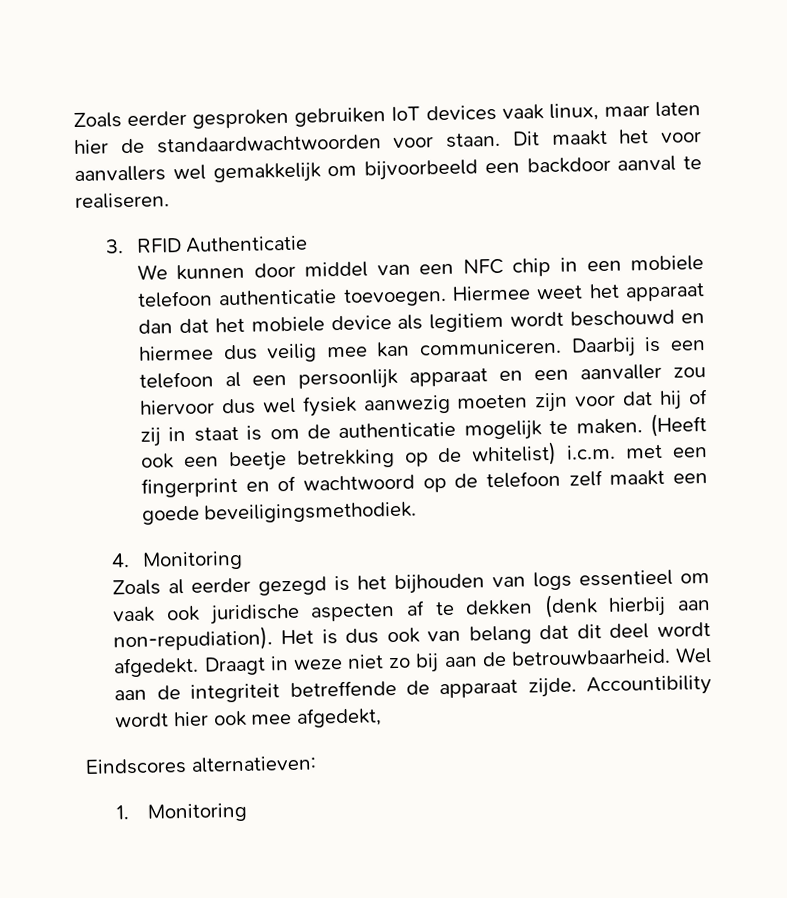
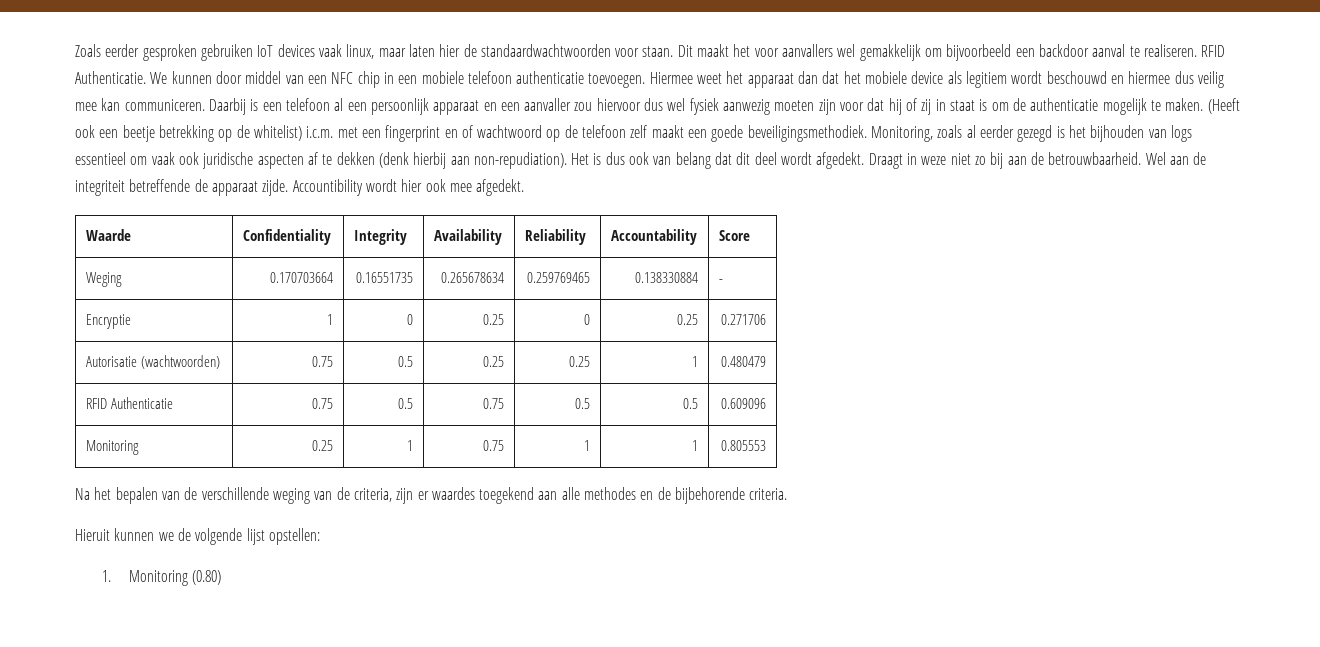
[105,235,309,254] // 3. RFID Authenticatie // -> [1201,45,1226,57] [75,71,146,84] RFID Authenticatie.
[111,550,243,571] [112,579,162,596] // 4. Monitoring // Zoals -> [871,125,963,142] Monitoring, zoals
[295,707,382,728] [85,755,317,775] afgedekt, // Eindscores alternatieven: -> [476,179,525,196] [85,229,131,241] [242,229,331,245] [353,229,407,245] [433,229,502,245] [524,229,586,245] [610,229,697,245] [718,230,750,241] [85,272,122,287] [270,272,334,283] [356,272,414,283] [441,272,505,283] [527,272,591,283] [635,272,699,283] [718,279,723,283] [85,314,131,329] [327,314,334,325] [407,314,414,325] [483,314,505,325] [584,314,591,325] [677,314,699,325] [721,314,767,325] [85,355,220,369] [312,356,334,367] [398,356,414,367] [483,356,505,367] [569,356,591,367] [692,356,699,367] [721,356,767,367] [85,397,173,409] [312,398,334,409] [398,398,414,409] [483,398,505,409] [575,398,591,409] [683,398,699,409] [721,398,767,409] [85,440,139,455] [312,440,334,451] [407,440,414,451] [483,440,505,451] [584,440,591,451] [692,440,699,451] [721,440,767,451] [75,487,788,504] [75,528,320,545] afgedekt. // Waarde | Confidentiality | Integrity | Availability | Reliability | Accountability | Score // Weging | 0.170703664 | 0.16551735 | 0.265678634 | 0.259769465 | 0.138330884 | - // Encryptie | 1 | 0 | 0.25 | 0 | 0.25 | 0.271706 // Autorisatie (wachtwoorden) | 0.75 | 0.5 | 0.25 | 0.25 | 1 | 0.480479 // RFID Authenticatie | 0.75 | 0.5 | 0.75 | 0.5 | 0.5 | 0.609096 // Monitoring | 0.25 | 1 | 0.75 | 1 | 1 | 0.805553 // Na het bepalen van de verschillende weging van de criteria, zijn er waardes toegekend aan alle methodes en de bijbehorende criteria. // Hieruit kunnen we de volgende lijst opstellen:
(248, 812) none -> [192,570,222,585] (0.80)

